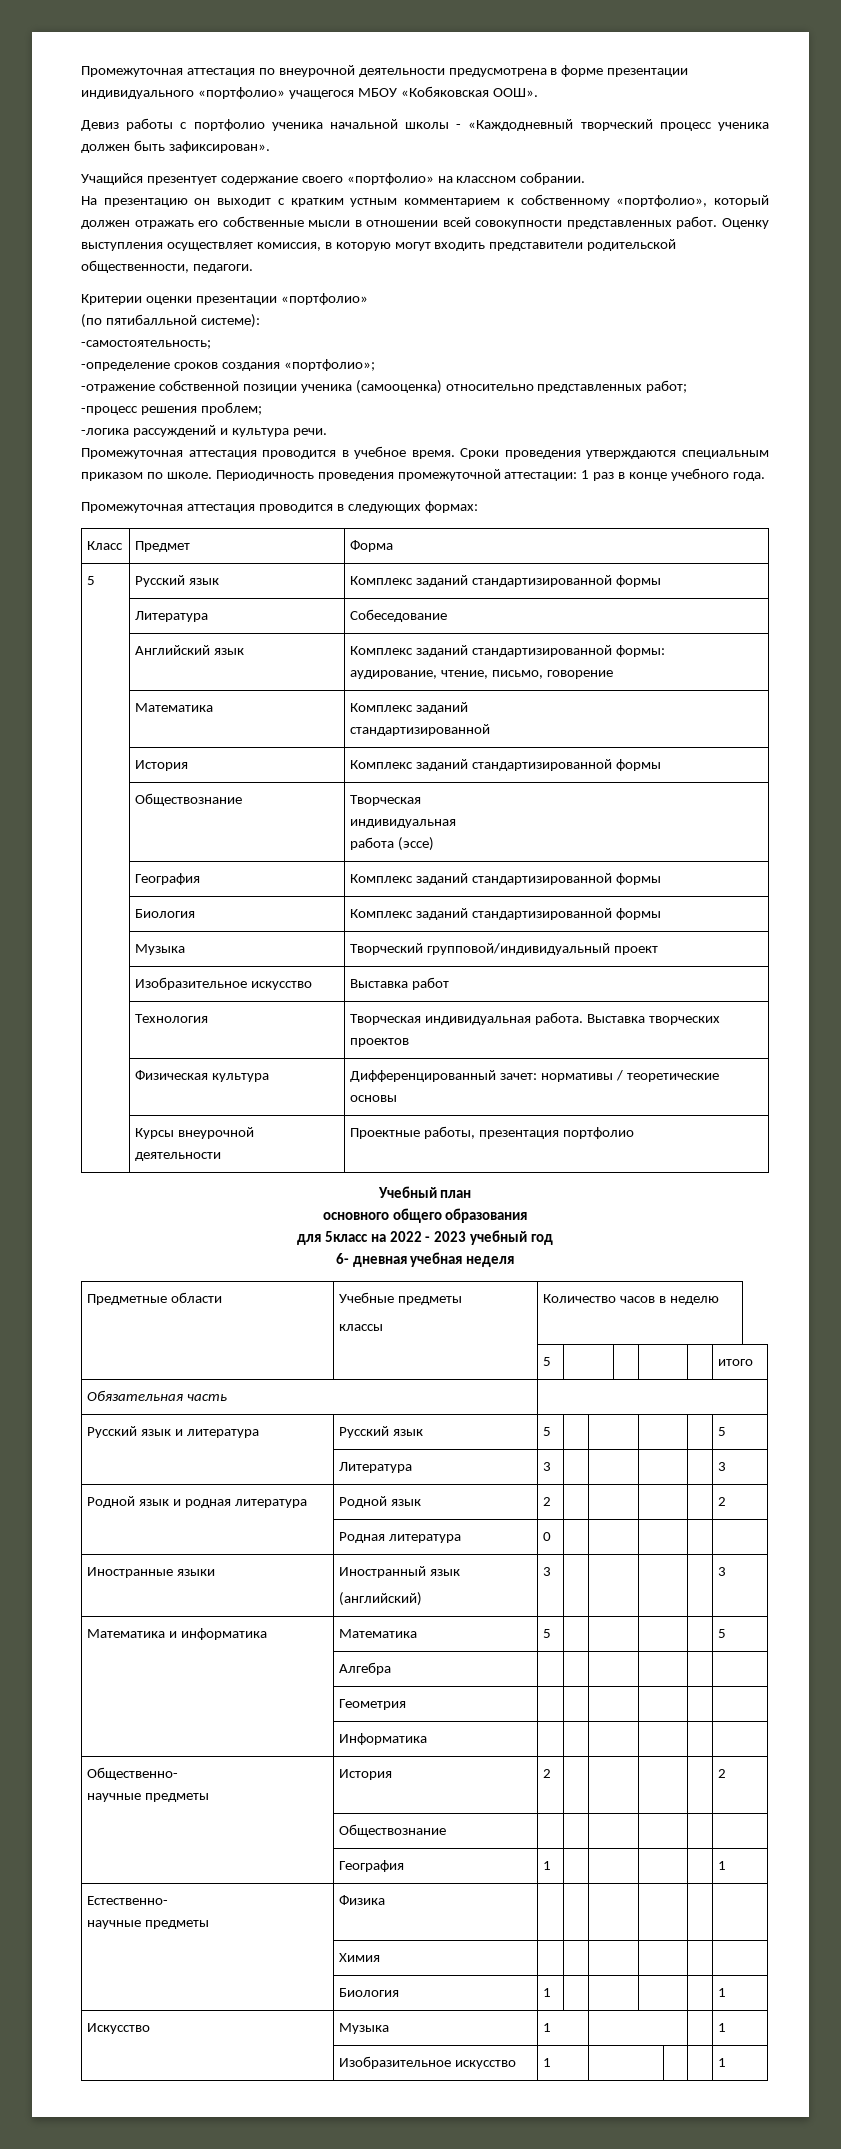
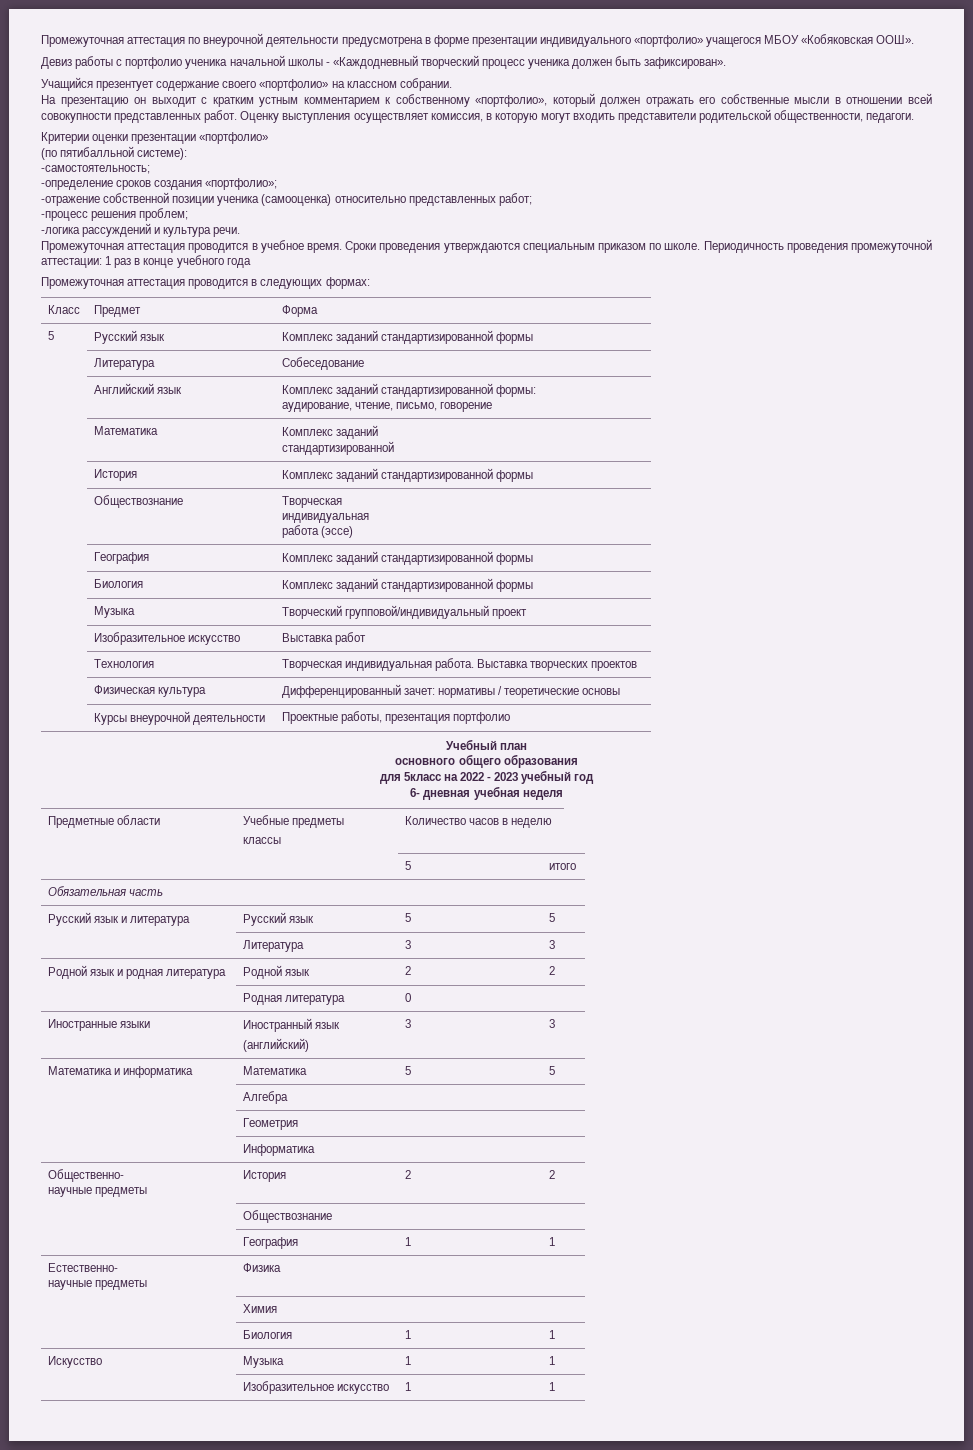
[732,472,765,481] года. -> [226,258,251,268] года

